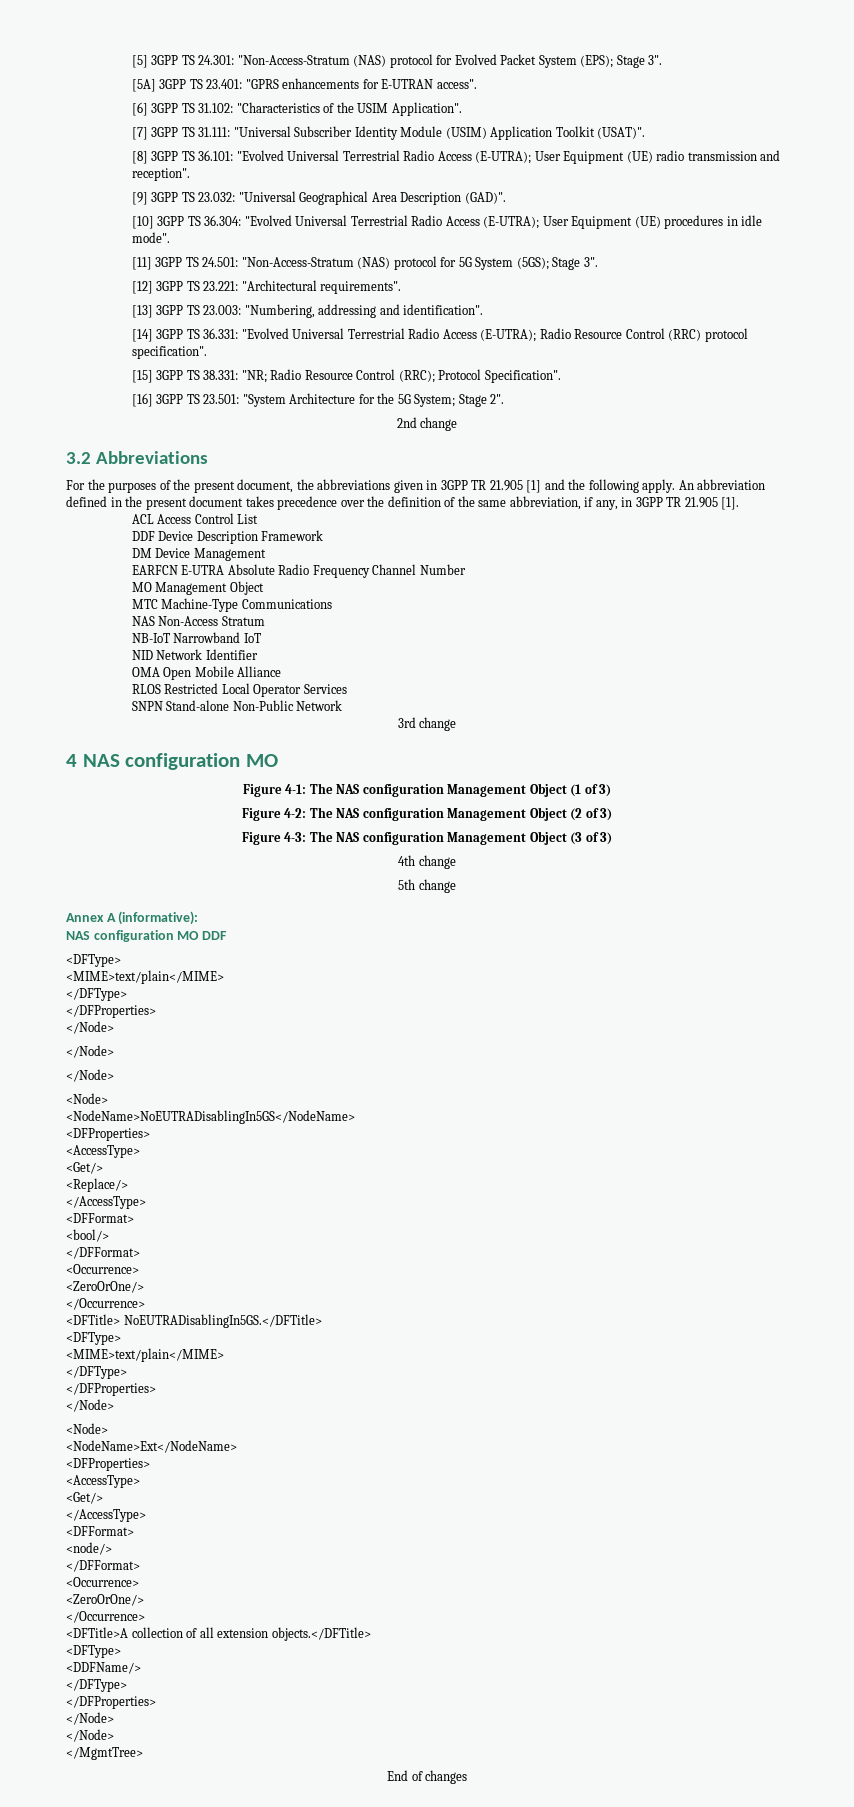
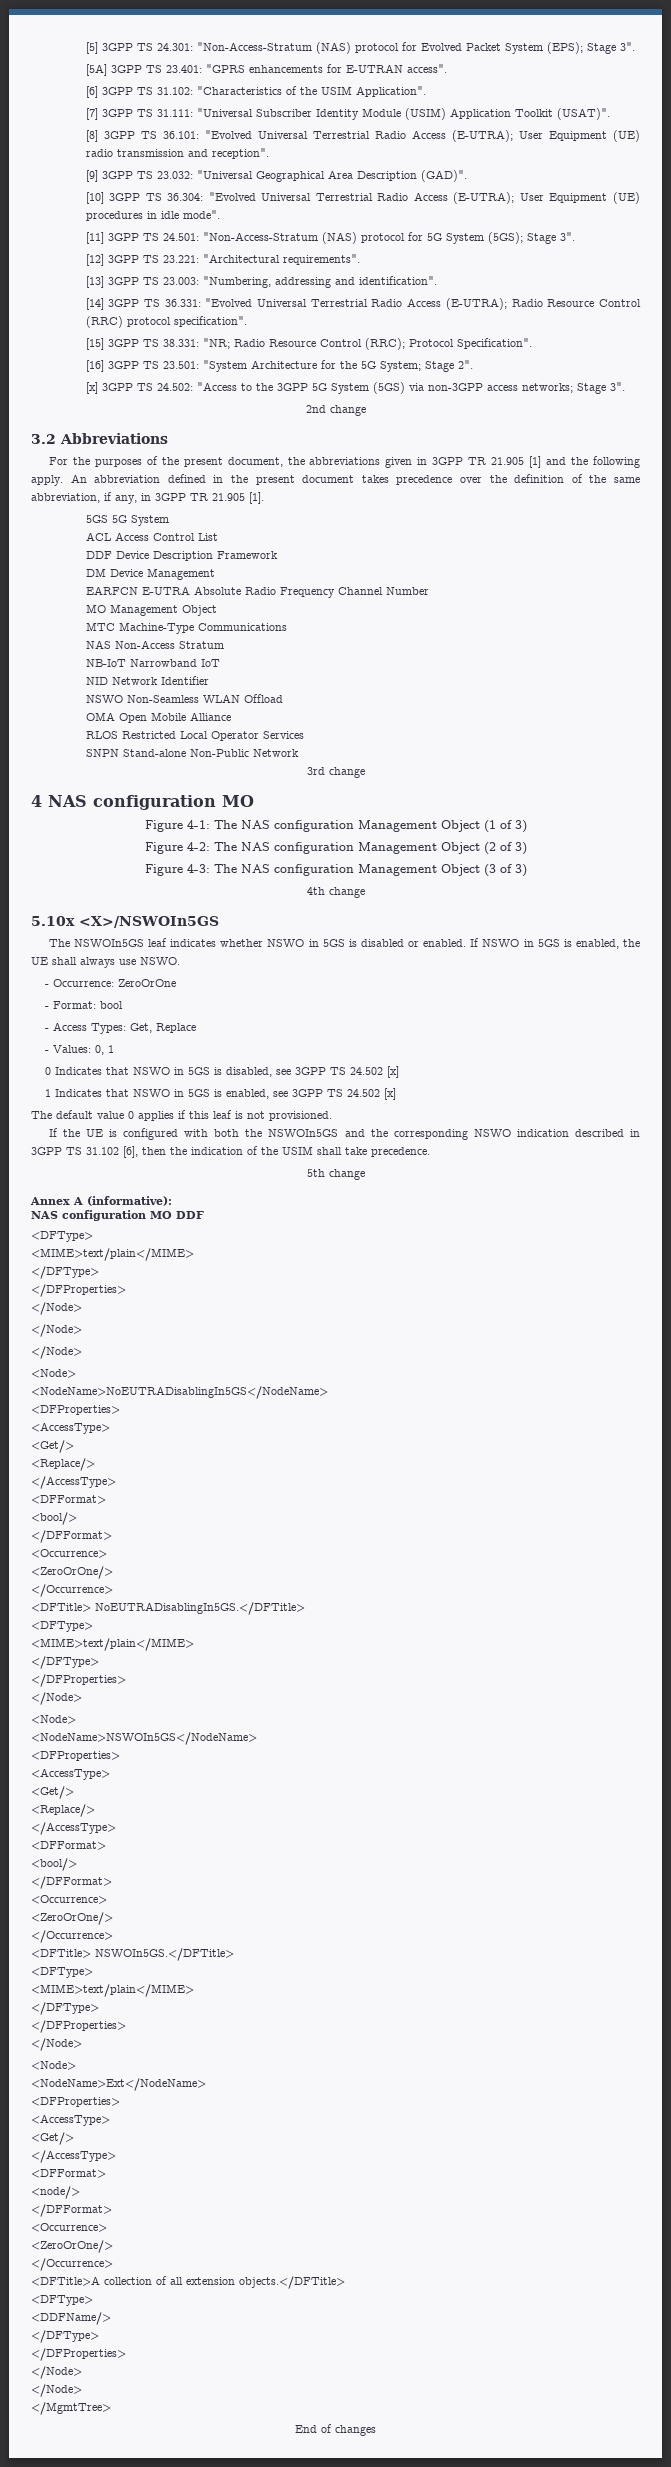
(505, 399) none -> [85,382,625,394] // [x] 3GPP TS 24.502: "Access to the 3GPP 5G System (5GS) via non-3GPP access networks; Stage 3".
(740, 503) none -> [85,515,169,526] // 5GS 5G System
(258, 654) none -> [85,694,283,703] // NSWO Non-Seamless WLAN Offload
(456, 862) none -> [31,916,219,928] [48,938,640,949] [31,957,180,968] [44,979,176,987] [44,1001,123,1009] [44,1022,196,1034] [44,1045,114,1055] [44,1066,399,1078] [44,1088,396,1100] [31,1110,332,1121] [48,1128,640,1140] [31,1146,430,1158] // 5.10x <X>/NSWOIn5GS // The NSWOIn5GS leaf indicates whether NSWO in 5GS is disabled or enabled. If NSWO in 5GS is enabled, the UE shall always use NSWO. // - Occurrence: ZeroOrOne // - Format: bool // - Access Types: Get, Replace // - Values: 0, 1 // 0 Indicates that NSWO in 5GS is disabled, see 3GPP TS 24.502 [x] // 1 Indicates that NSWO in 5GS is enabled, see 3GPP TS 24.502 [x] // The default value 0 applies if this leaf is not provisioned. // If the UE is configured with both the NSWOIn5GS and the corresponding NSWO indication described in 3GPP TS 31.102 [6], then the indication of the USIM shall take precedence.
(108, 1428) none -> [31,1732,257,1745] [31,1751,120,1761] [31,1768,110,1780] [31,1786,74,1799] [31,1804,95,1817] [31,1822,116,1835] [31,1841,106,1850] [31,1858,77,1871] [31,1876,112,1889] [31,1895,107,1904] [31,1912,113,1925] [31,1930,113,1943] [31,1948,234,1961] [31,1967,93,1978] [31,1984,194,1997] [31,2002,99,2015] [31,2020,126,2033] [31,2038,82,2051] [31,2061,76,2070] // <NodeName>NSWOIn5GS</NodeName> // <DFProperties> // <AccessType> // <Get/> // <Replace/> // </AccessType> // <DFFormat> // <bool/> // </DFFormat> // <Occurrence> // <ZeroOrOne/> // </Occurrence> // <DFTitle> NSWOIn5GS.</DFTitle> // <DFType> // <MIME>text/plain</MIME> // </DFType> // </DFProperties> // </Node> // <Node>

